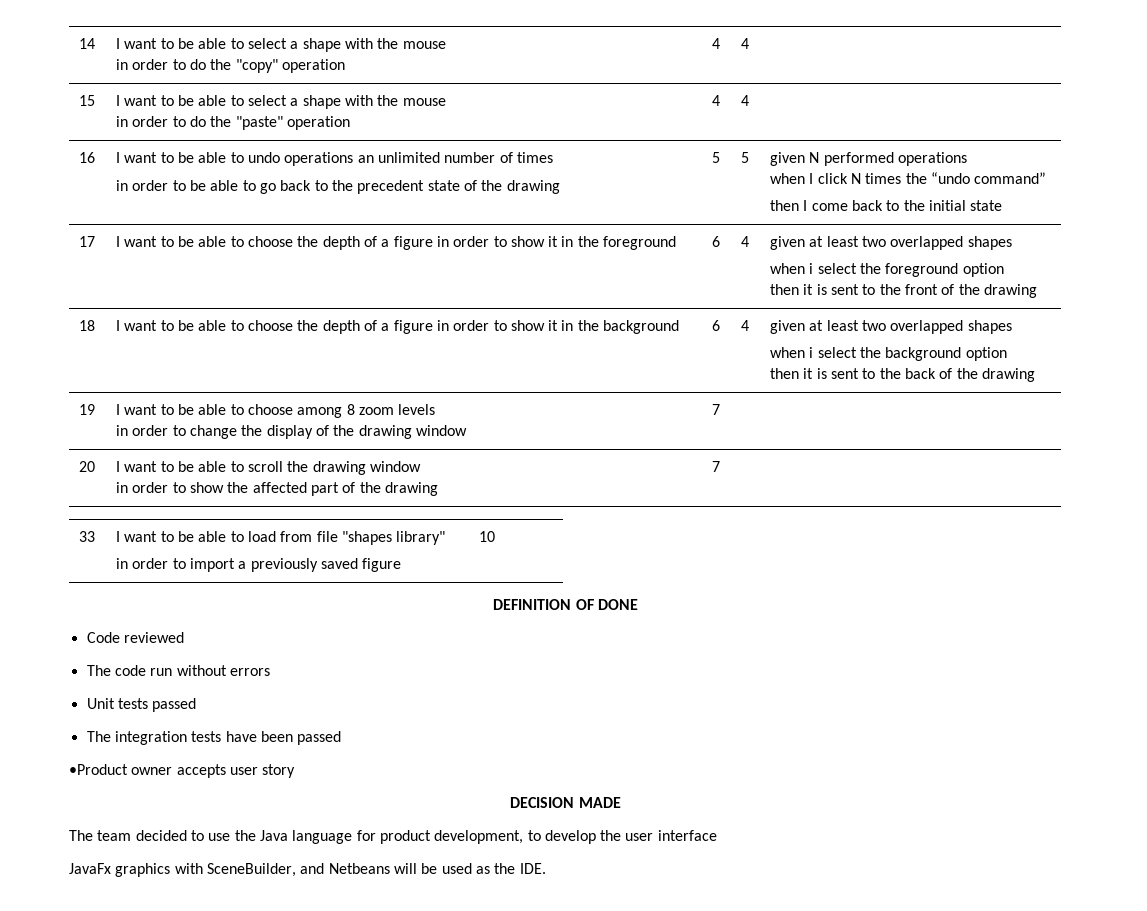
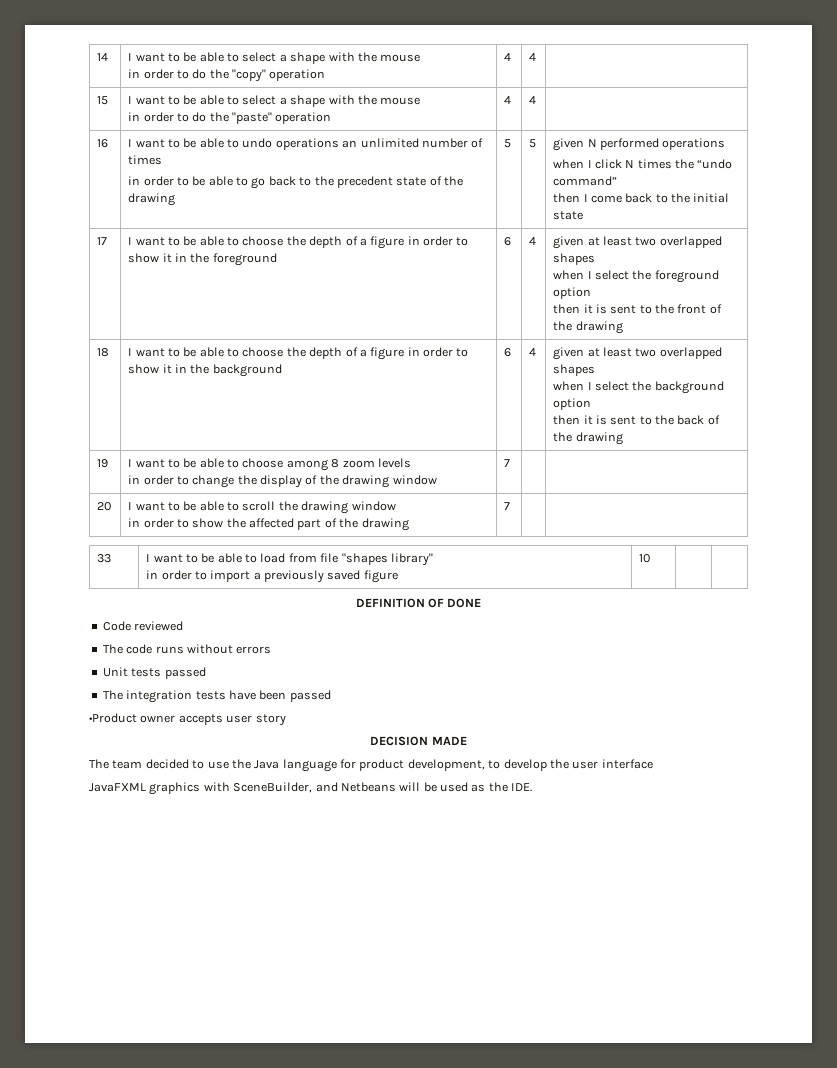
[809,263,814,274] i -> [587,271,592,279] I
[809,347,814,358] i -> [587,382,592,390] I
[150,668,173,676] run -> [155,646,184,654] runs
[69,863,111,874] JavaFx -> [89,783,146,792] JavaFXML

